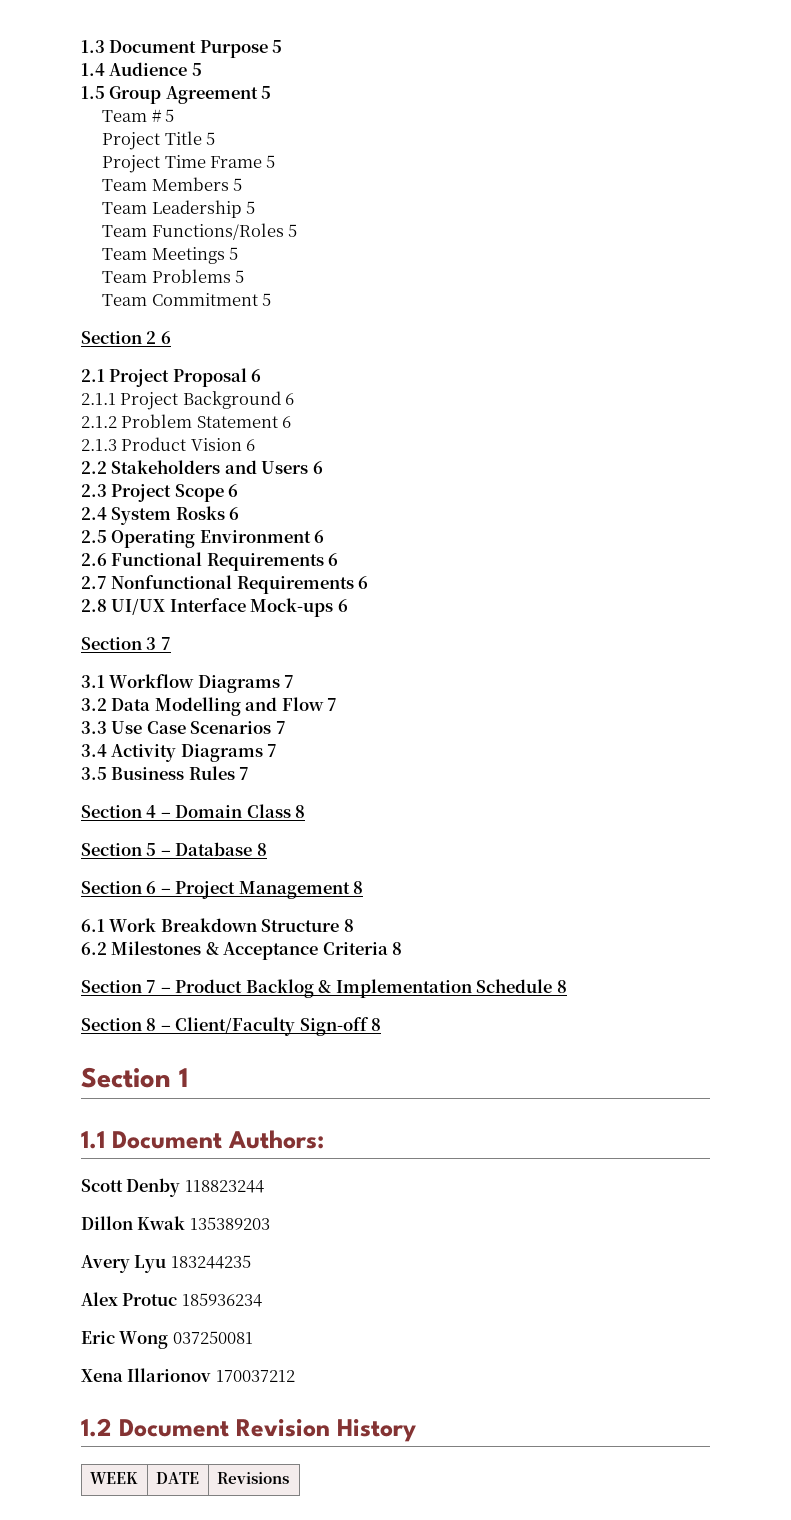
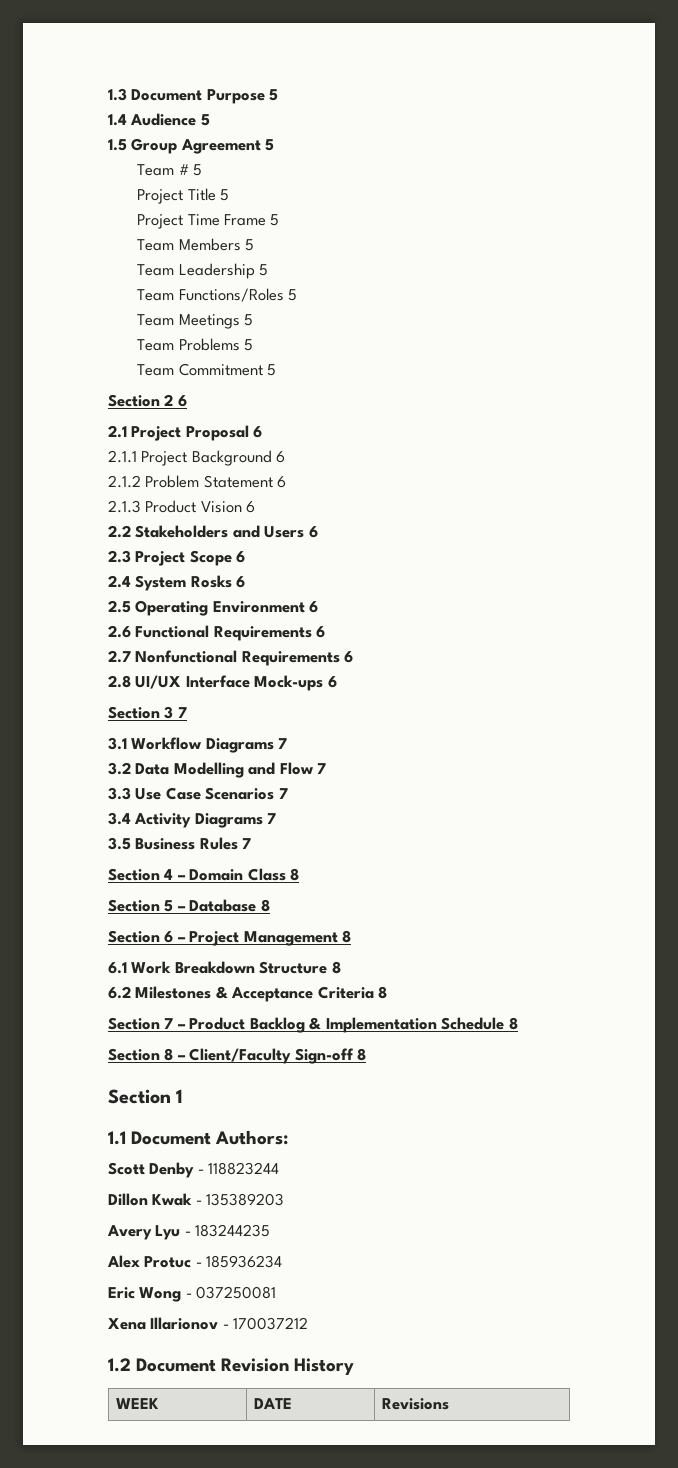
(181, 1187) none -> [197,1169,204,1174] -
(186, 1223) none -> [195,1200,202,1205] -
(167, 1264) none -> [184,1231,191,1236] -
(178, 1299) none -> [195,1262,202,1267] -
(169, 1340) none -> [185,1293,192,1298] -
(212, 1375) none -> [222,1324,229,1329] -

